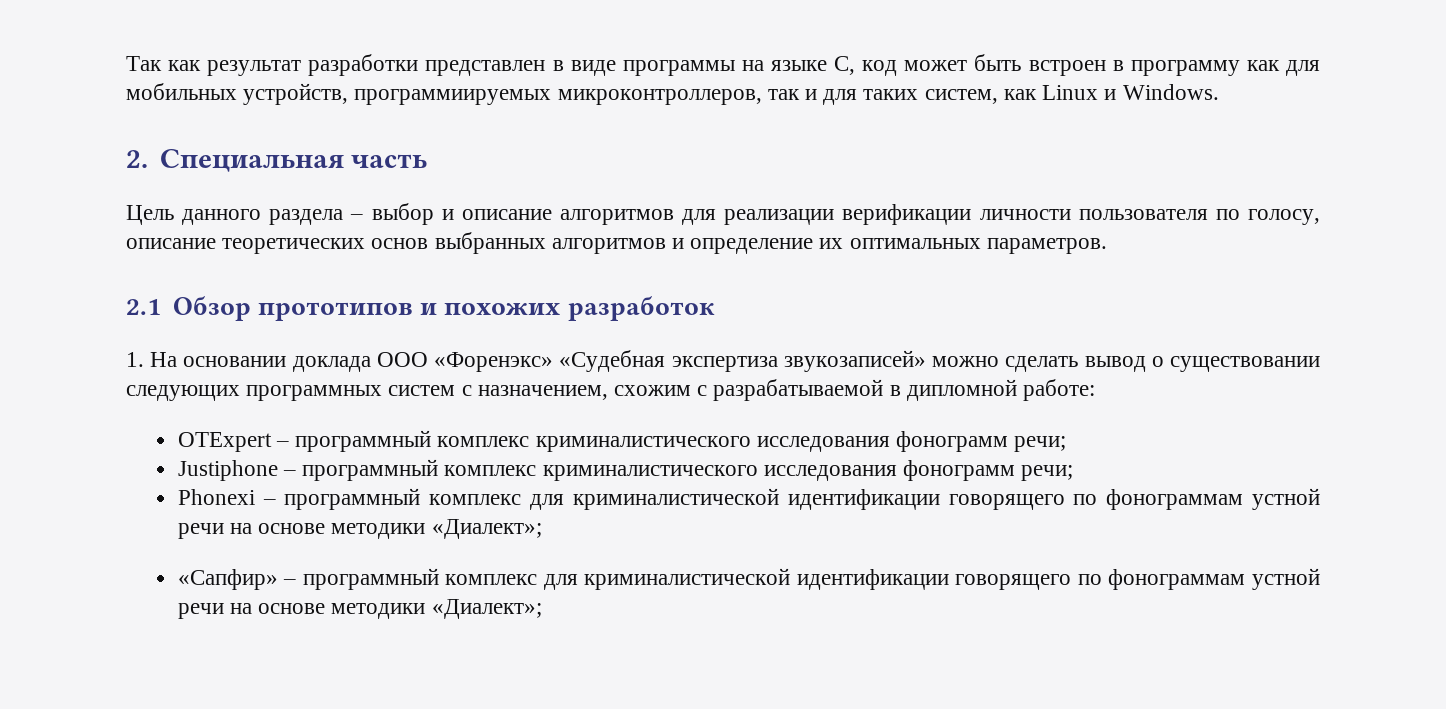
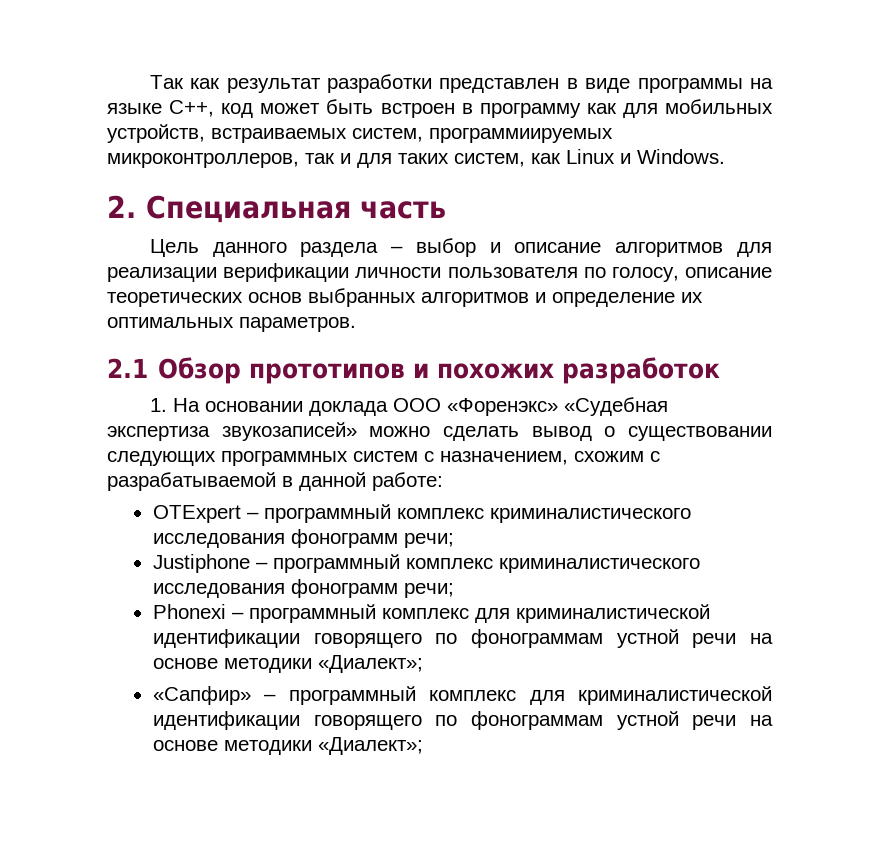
[834,56,856,75] С, -> [169,100,215,117] С++,
(349, 94) none -> [211,128,423,143] встраиваемых систем,
[906,379,1017,401] дипломной -> [299,472,366,491] данной

